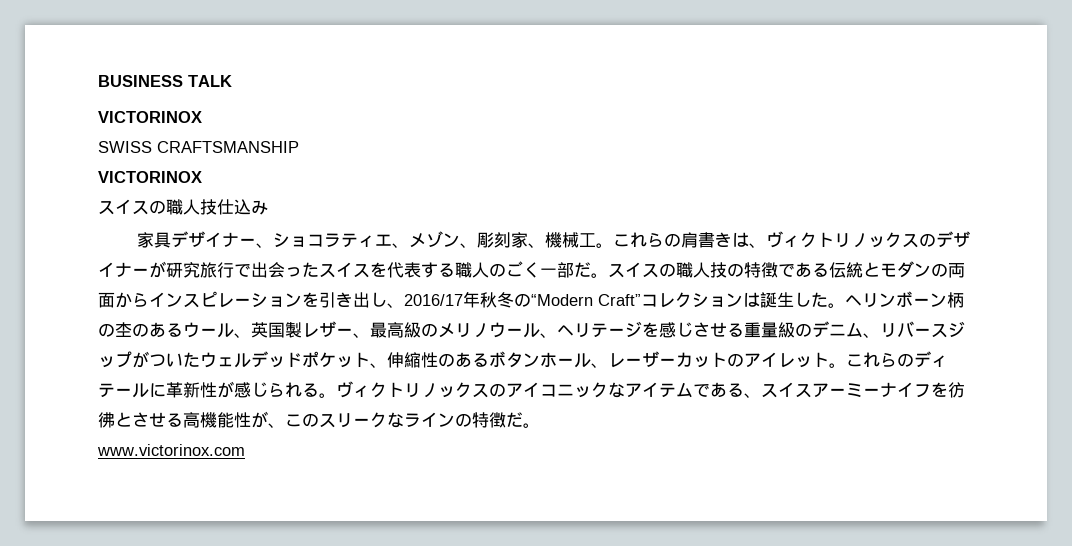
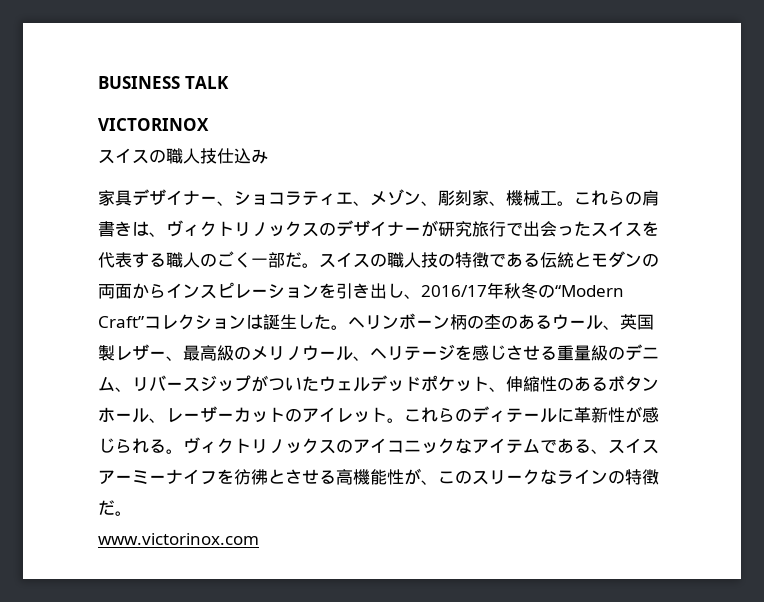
[98,141,299,153] [98,171,202,183] // SWISS CRAFTSMANSHIP // VICTORINOX -> (209, 124) none

